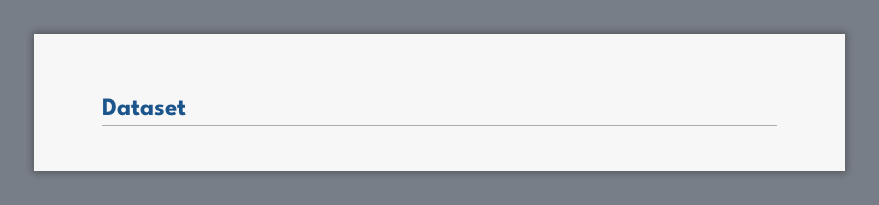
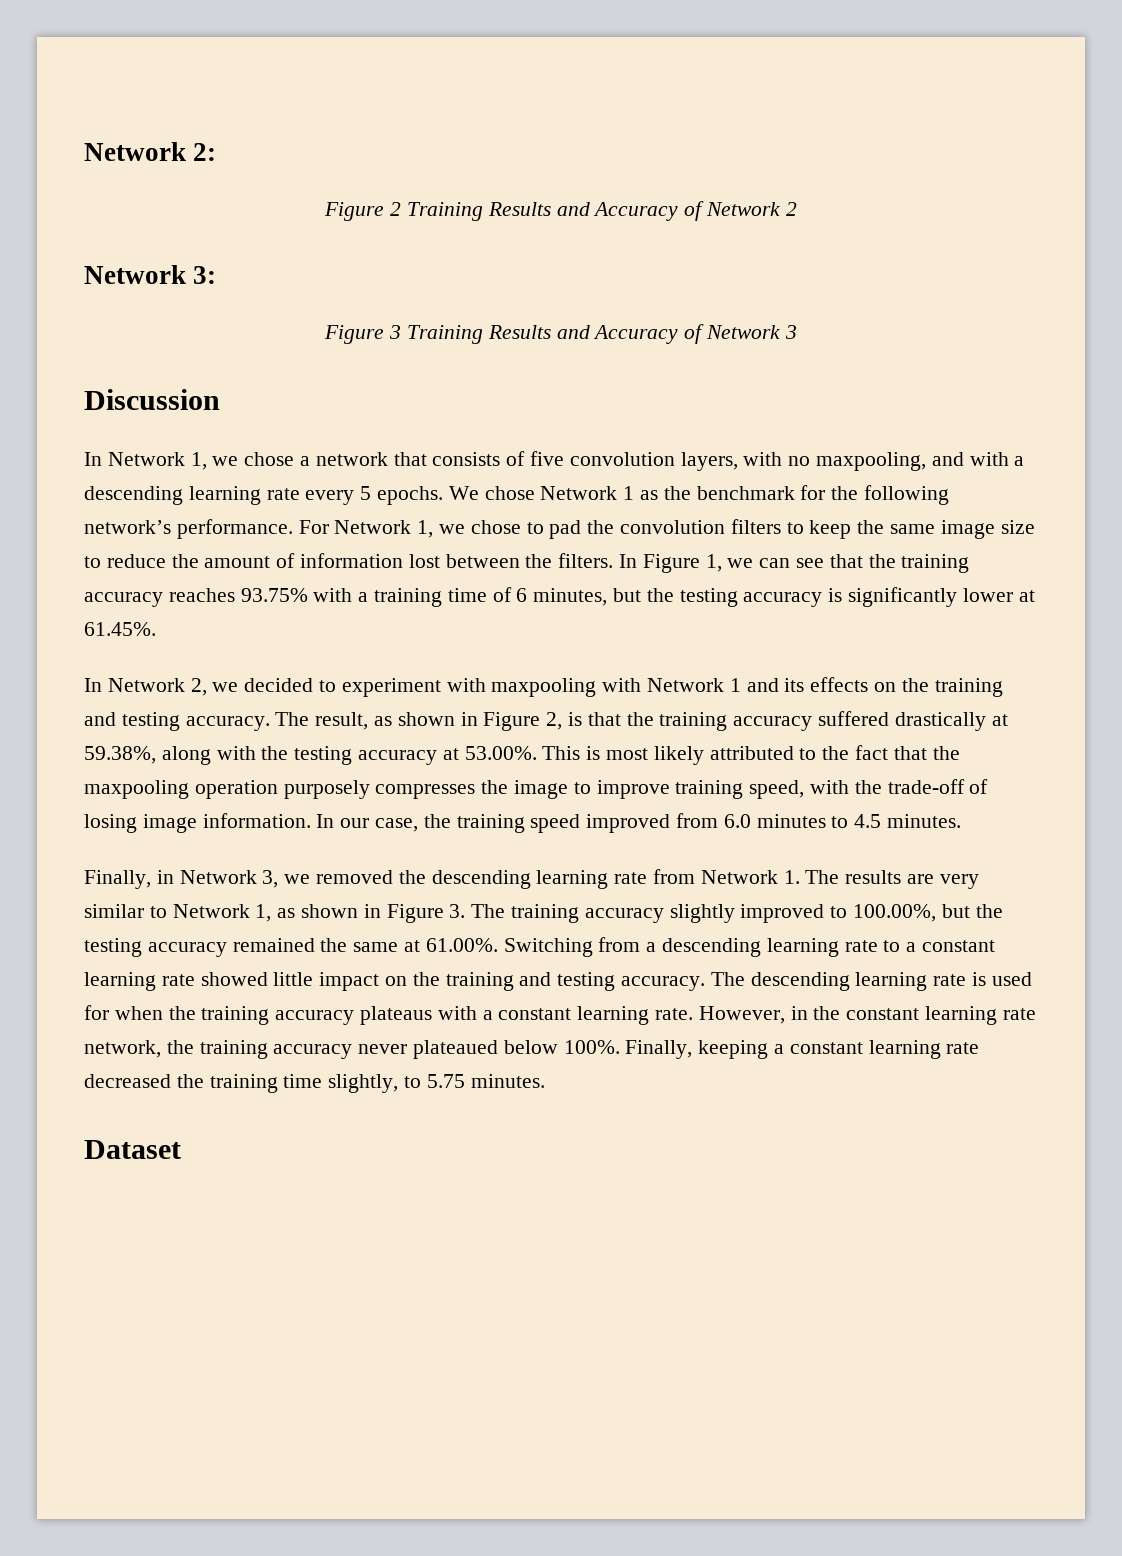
(102, 107) none -> [84,142,217,161] [324,201,797,221] [84,265,217,284] [324,324,797,344] [84,389,220,410] [84,451,1025,471] [84,485,950,505] [84,519,1035,539] [84,553,970,573] [84,587,1035,607] [84,622,156,636] [84,677,1003,697] [84,711,1008,731] [84,745,960,765] [84,779,989,799] [84,813,962,833] [84,869,979,889] [84,904,1003,923] [84,937,996,957] [84,972,1032,991] [84,1005,1036,1025] [84,1040,980,1059] [84,1074,545,1093] Network 2: // Figure 2 Training Results and Accuracy of Network 2 // Network 3: // Figure 3 Training Results and Accuracy of Network 3 // Discussion // In Network 1, we chose a network that consists of five convolution layers, with no maxpooling, and with a descending learning rate every 5 epochs. We chose Network 1 as the benchmark for the following network’s performance. For Network 1, we chose to pad the convolution filters to keep the same image size to reduce the amount of information lost between the filters. In Figure 1, we can see that the training accuracy reaches 93.75% with a training time of 6 minutes, but the testing accuracy is significantly lower at 61.45%. // In Network 2, we decided to experiment with maxpooling with Network 1 and its effects on the training and testing accuracy. The result, as shown in Figure 2, is that the training accuracy suffered drastically at 59.38%, along with the testing accuracy at 53.00%. This is most likely attributed to the fact that the maxpooling operation purposely compresses the image to improve training speed, with the trade-off of losing image information. In our case, the training speed improved from 6.0 minutes to 4.5 minutes. // Finally, in Network 3, we removed the descending learning rate from Network 1. The results are very similar to Network 1, as shown in Figure 3. The training accuracy slightly improved to 100.00%, but the testing accuracy remained the same at 61.00%. Switching from a descending learning rate to a constant learning rate showed little impact on the training and testing accuracy. The descending learning rate is used for when the training accuracy plateaus with a constant learning rate. However, in the constant learning rate network, the training accuracy never plateaued below 100%. Finally, keeping a constant learning rate decreased the training time slightly, to 5.75 minutes. //

